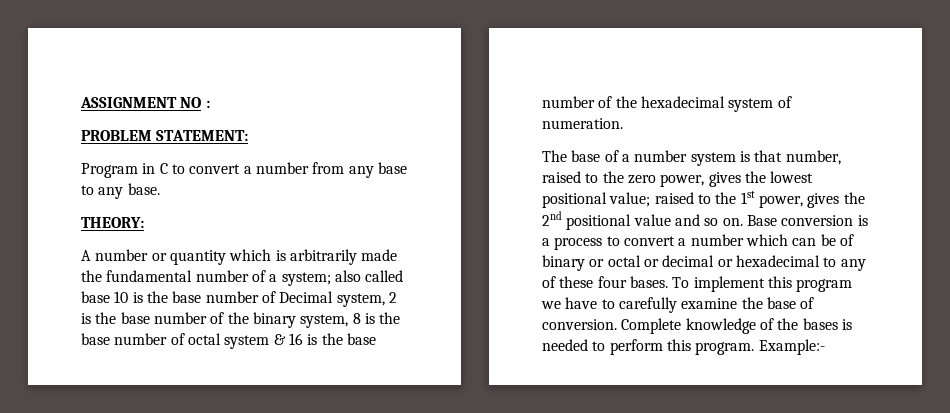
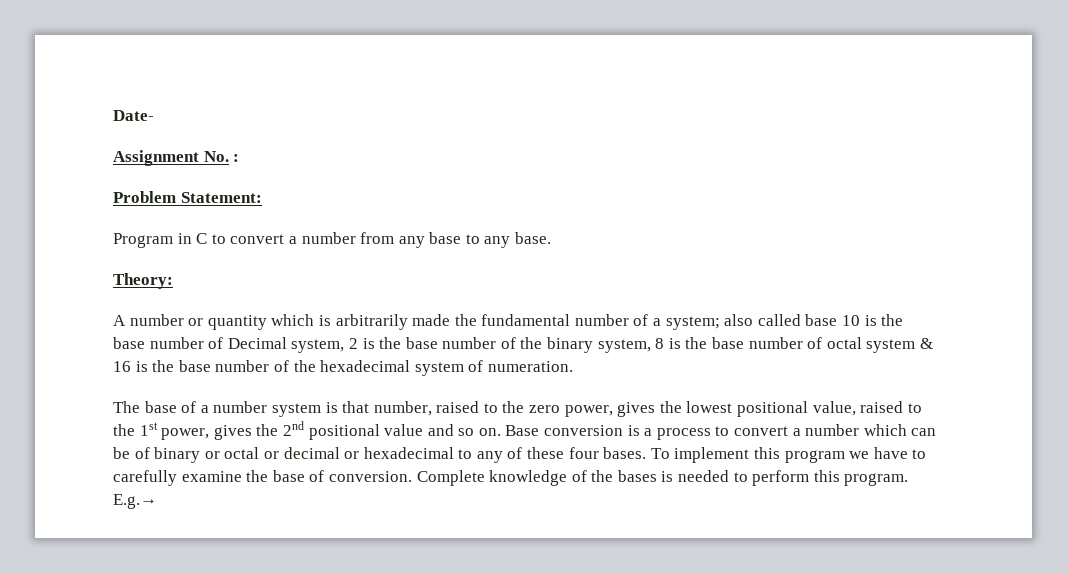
[80,97,202,108] ASSIGNMENT NO -> [113,110,154,121] [113,150,229,166] Date- // Assignment No.
[81,130,249,141] PROBLEM STATEMENT: -> [113,191,262,203] Problem Statement:
[81,217,144,228] THEORY: -> [113,273,173,289] Theory:
[609,192,651,207] value; -> [812,401,856,416] value,
[758,339,825,355] Example:- -> [113,494,157,509] E.g.→

